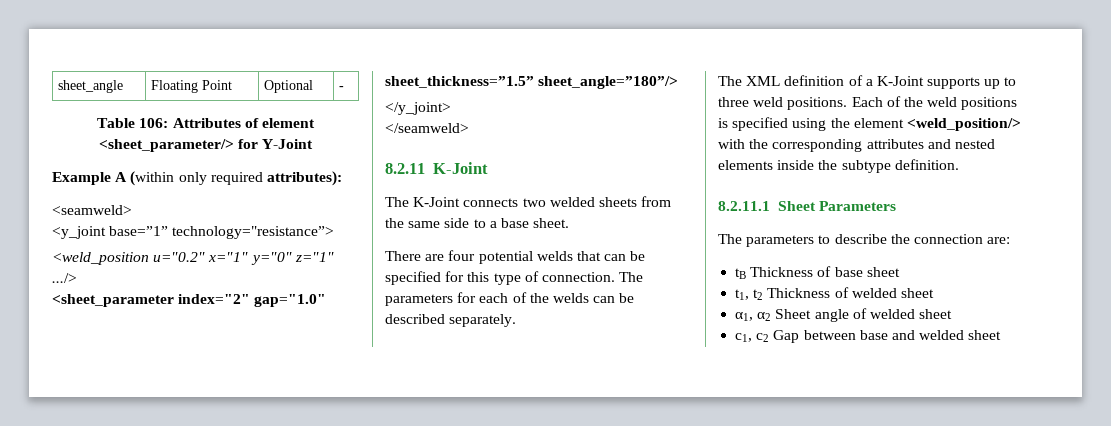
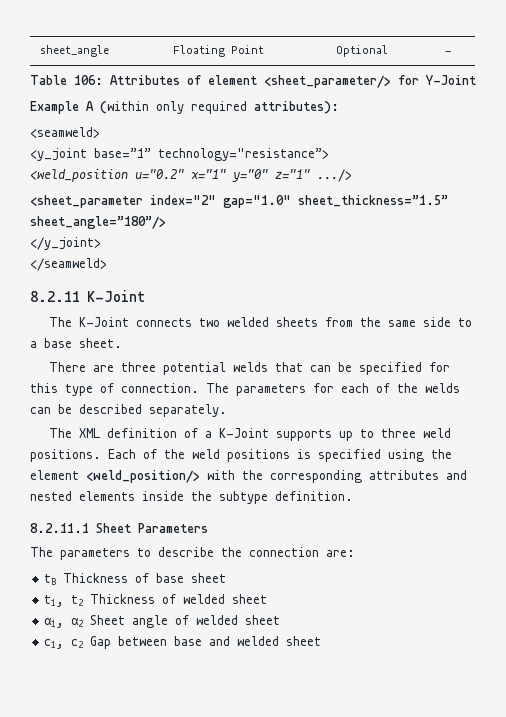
[448,250,476,261] four -> [120,362,156,372] three

